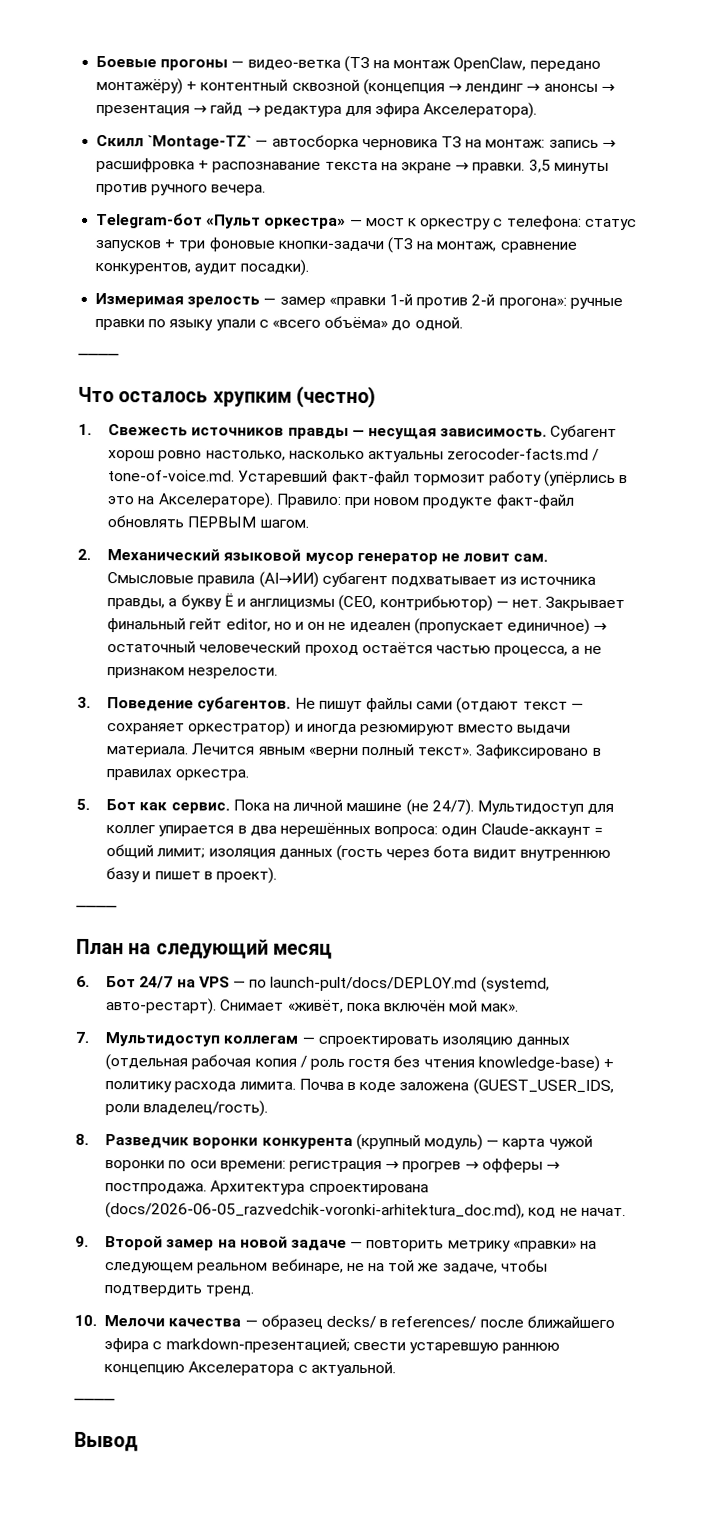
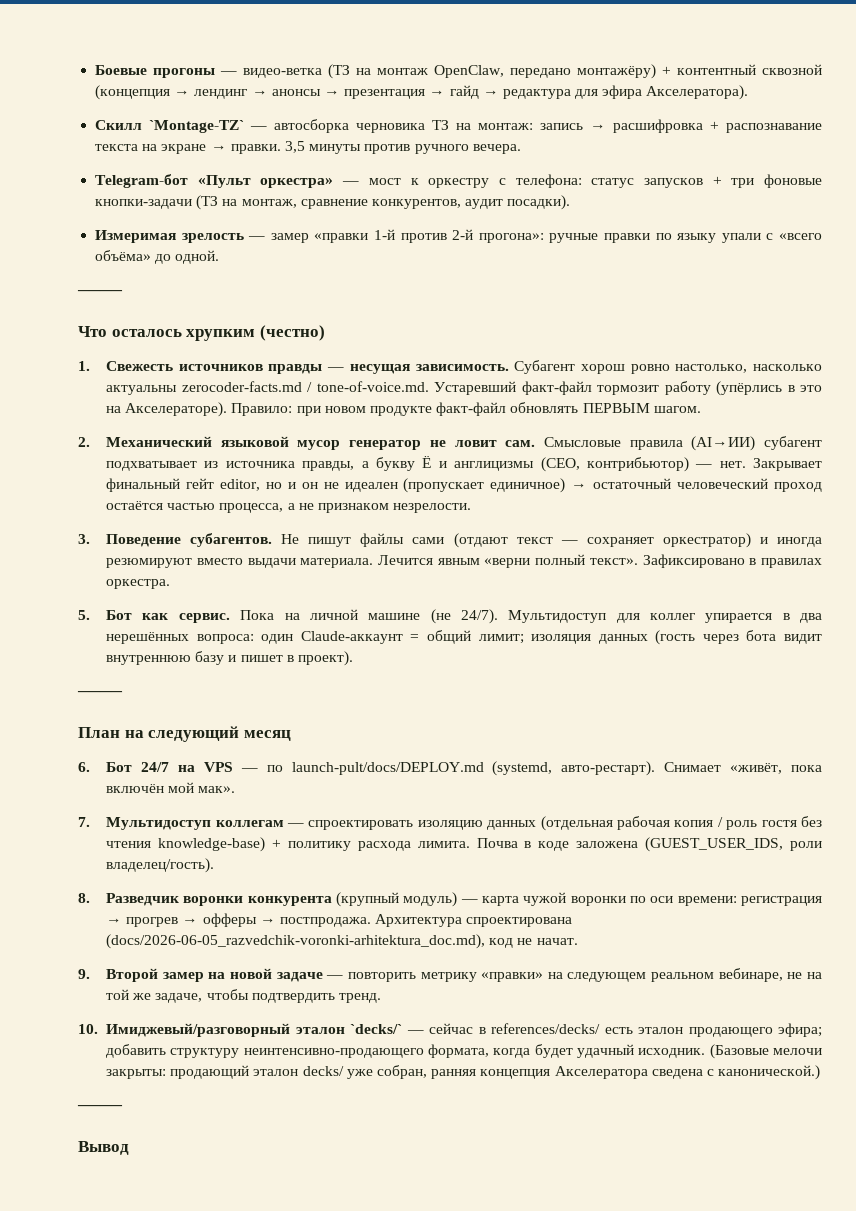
[104,1314,615,1330] [104,1337,561,1354] [104,1360,396,1377] Мелочи качества — образец decks/ в references/ после ближайшего эфира с markdown-презентацией; свести устаревшую раннюю концепцию Акселератора с актуальной. -> [106,1023,823,1037] [106,1044,822,1059] [106,1065,821,1080] Имиджевый/разговорный эталон `decks/` — сейчас в references/decks/ есть эталон продающего эфира; добавить структуру неинтенсивно-продающего формата, когда будет удачный исходник. (Базовые мелочи закрыты: продающий эталон decks/ уже собран, ранняя концепция Акселератора сведена с канонической.)

